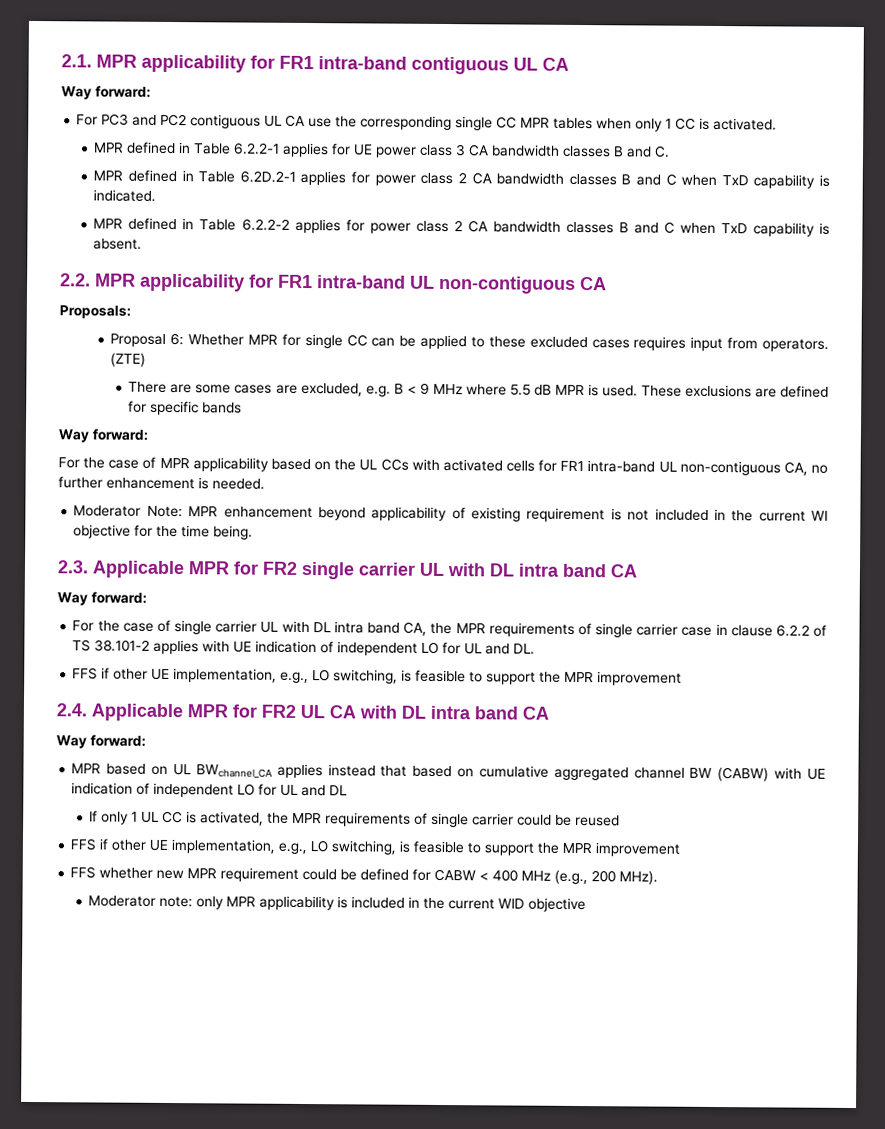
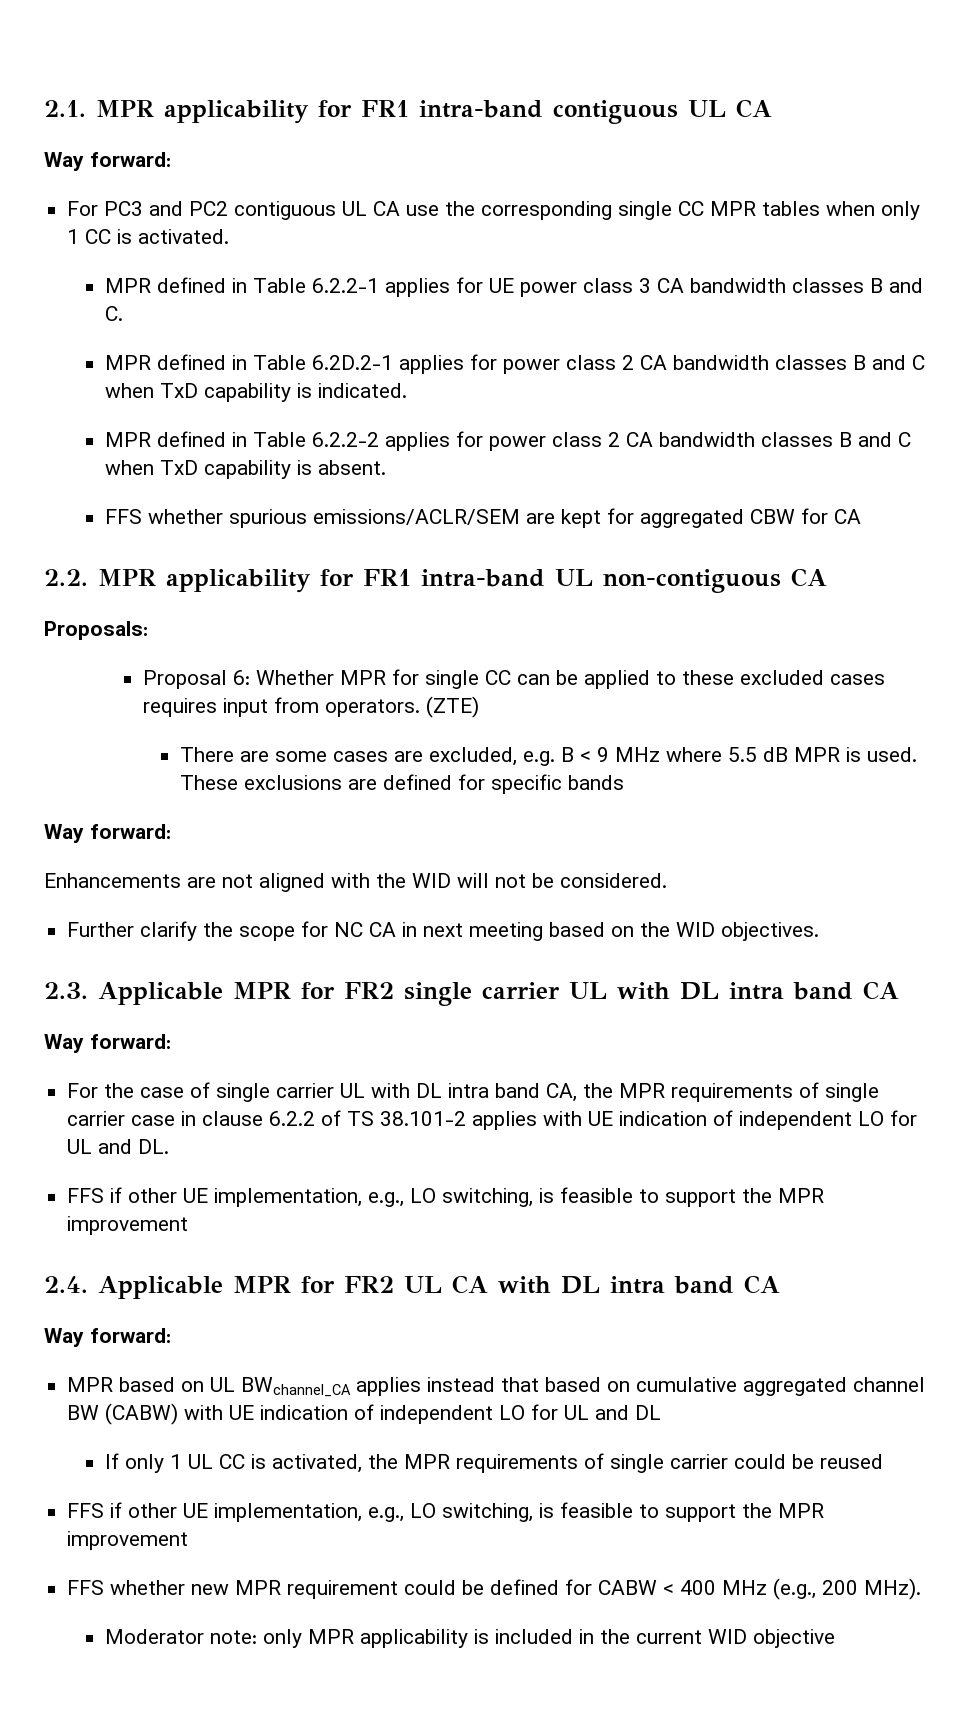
(143, 244) none -> [104,508,861,528] // FFS whether spurious emissions/ACLR/SEM are kept for aggregated CBW for CA
[58,456,828,476] [58,476,265,490] [73,505,828,523] [73,524,254,540] For the case of MPR applicability based on the UL CCs with activated cells for FR1 intra-band UL non-contiguous CA, no further enhancement is needed. // Moderator Note: MPR enhancement beyond applicability of existing requirement is not included in the current WI objective for the time being. -> [44,873,667,892] [67,921,820,941] Enhancements are not aligned with the WID will not be considered. // Further clarify the scope for NC CA in next meeting based on the WID objectives.

